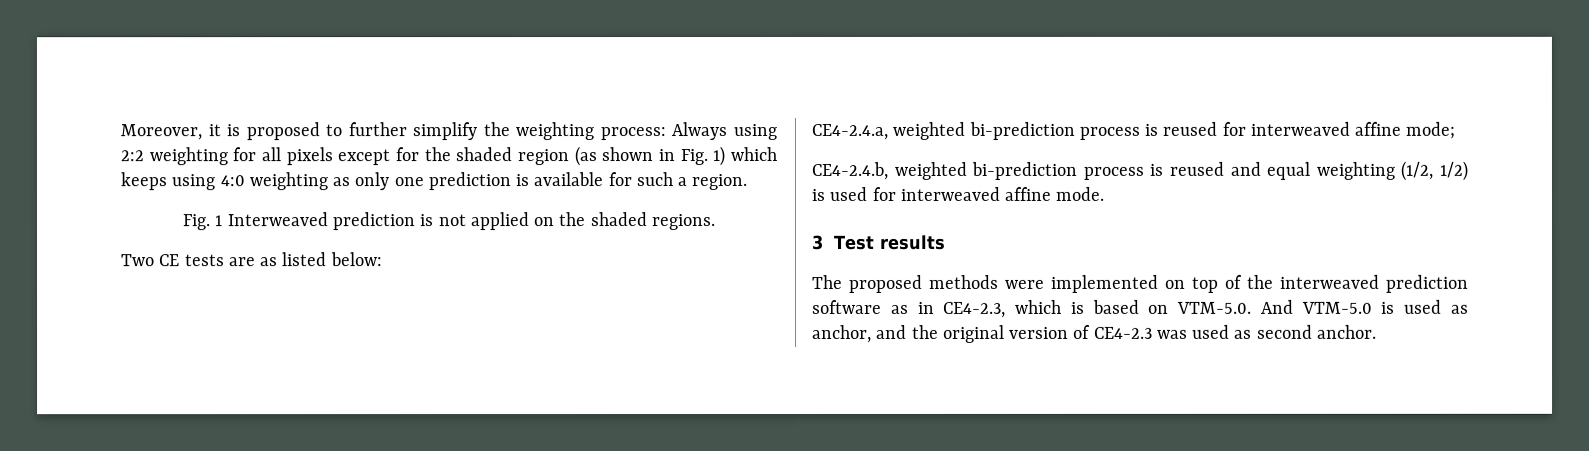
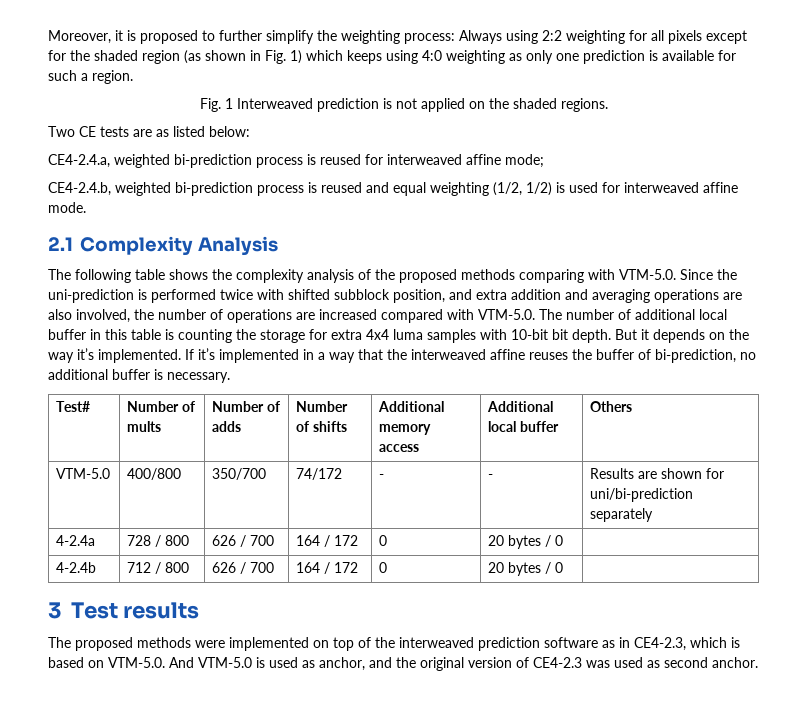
(1105, 193) none -> [48,236,278,256] [48,269,737,283] [48,289,742,303] [48,309,727,323] [48,329,749,343] [48,348,756,363] [48,369,230,383] [56,401,91,412] [127,401,196,412] [127,421,162,432] [212,401,281,412] [212,421,242,432] [296,401,349,412] [296,421,348,432] [378,401,445,412] [379,424,432,435] [379,444,420,452] [487,401,554,412] [488,421,560,432] [590,401,633,412] [56,468,111,479] [127,468,182,480] [212,468,267,480] [296,468,343,480] [379,474,385,479] [488,474,494,479] [590,468,725,479] [590,488,694,502] [590,508,654,522] [56,535,96,546] [127,535,190,547] [212,535,275,547] [296,535,359,547] [379,535,388,546] [488,535,564,549] [56,562,97,573] [127,562,190,574] [212,562,275,574] [296,562,359,574] [379,562,388,573] [488,562,564,576] // 2.1 Complexity Analysis // The following table shows the complexity analysis of the proposed methods comparing with VTM-5.0. Since the uni-prediction is performed twice with shifted subblock position, and extra addition and averaging operations are also involved, the number of operations are increased compared with VTM-5.0. The number of additional local buffer in this table is counting the storage for extra 4x4 luma samples with 10-bit bit depth. But it depends on the way it’s implemented. If it’s implemented in a way that the interweaved affine reuses the buffer of bi-prediction, no additional buffer is necessary. // Test# | Number of mults | Number of adds | Number of shifts | Additional memory access | Additional local buffer | Others // VTM-5.0 | 400/800 | 350/700 | 74/172 | - | - | Results are shown for uni/bi-prediction separately // 4-2.4a | 728 / 800 | 626 / 700 | 164 / 172 | 0 | 20 bytes / 0 | // 4-2.4b | 712 / 800 | 626 / 700 | 164 / 172 | 0 | 20 bytes / 0 |

